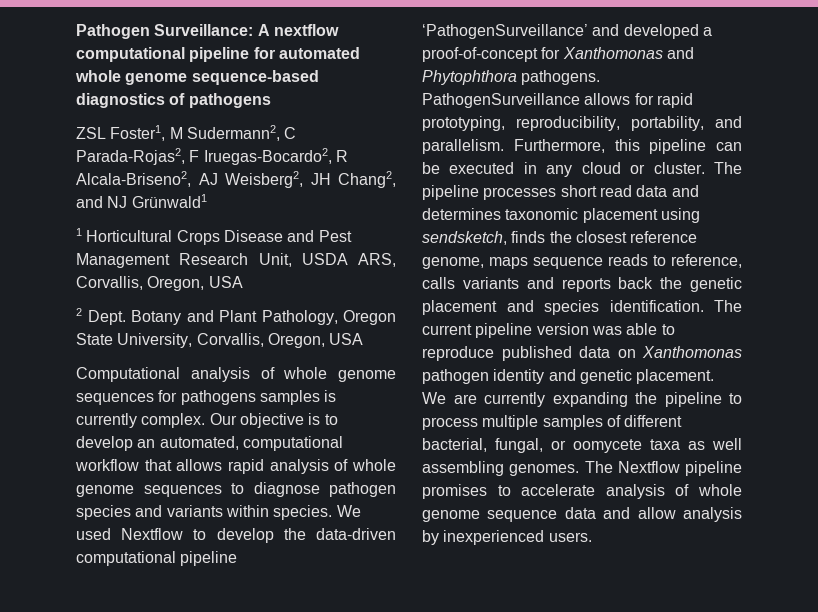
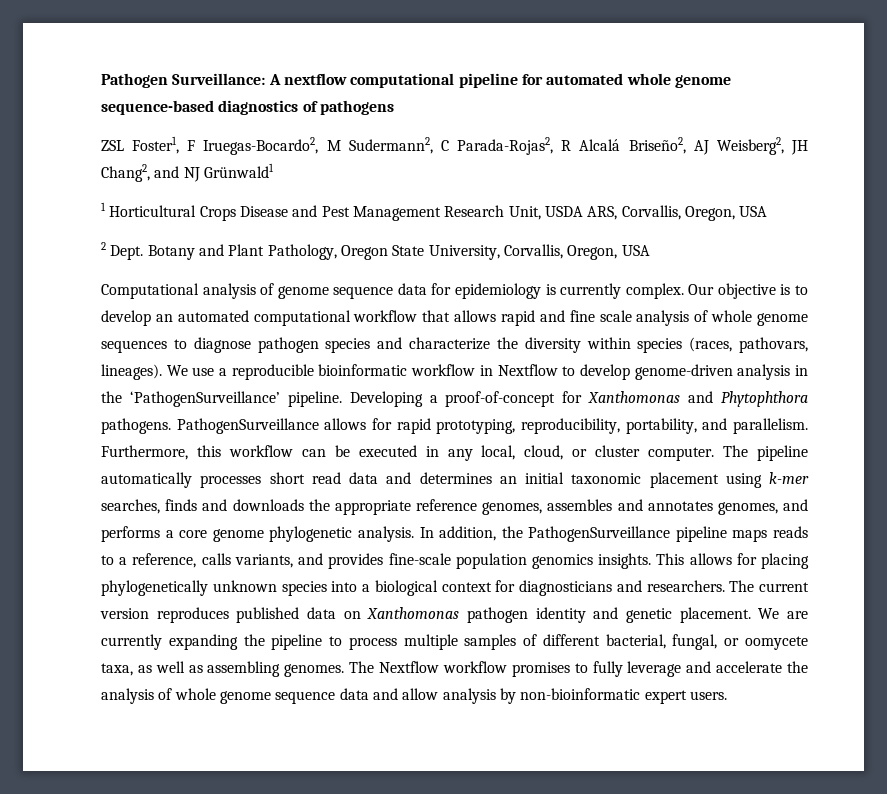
(166, 133) none -> [187,137,319,155] F Iruegas-Bocardo2,
[189,148,348,165] [76,171,191,187] F Iruegas-Bocardo2, R Alcala-Briseno2, -> [561,137,686,154] R Alcalá Briseño2,
[283,367,396,382] [76,390,320,405] whole genome sequences for pathogens samples -> [277,283,541,299] genome sequence data for epidemiology
[159,436,239,450] automated, -> [177,310,249,322] automated
(264, 466) none -> [539,310,632,322] and fine scale
[166,505,361,520] [76,528,397,543] [76,551,238,566] [422,24,699,39] variants within species. We used Nextflow to develop the data-driven computational pipeline ‘PathogenSurveillance’ and developed -> [409,337,809,353] [101,364,809,380] [101,391,423,407] characterize the diversity within species (races, pathovars, lineages). We use a reproducible bioinformatic workflow in Nextflow to develop genome-driven analysis in the ‘PathogenSurveillance’ pipeline. Developing
[649,139,707,154] pipeline -> [228,445,293,457] workflow
[581,162,705,174] cloud or cluster. -> [481,445,715,461] local, cloud, or cluster computer.
(479, 192) none -> [101,472,192,488] automatically
(501, 214) none -> [499,472,564,484] an initial
[422,231,698,245] [422,257,603,269] sendsketch, finds the closest reference genome, maps sequence -> [769,472,809,484] [101,499,808,515] [101,526,768,542] k-mer searches, finds and downloads the appropriate reference genomes, assembles and annotates genomes, and performs a core genome phylogenetic analysis. In addition, the PathogenSurveillance pipeline maps
(666, 260) none -> [119,557,128,565] a
[462,277,742,292] [422,300,742,315] [422,323,675,338] [422,346,494,361] variants and reports back the genetic placement and species identification. The current pipeline version was able to reproduce -> [234,553,809,569] [101,580,809,596] [100,607,229,623] variants, and provides fine-scale population genomics insights. This allows for placing phylogenetically unknown species into a biological context for diagnosticians and researchers. The current version reproduces
[650,439,680,450] taxa -> [101,663,133,676] taxa,
(742, 444) none -> [188,665,203,673] as
[685,461,742,476] pipeline -> [442,661,507,673] workflow
[521,484,596,496] accelerate -> [592,661,809,677] fully leverage and accelerate the
[443,530,545,545] inexperienced -> [520,688,687,704] non-bioinformatic expert

